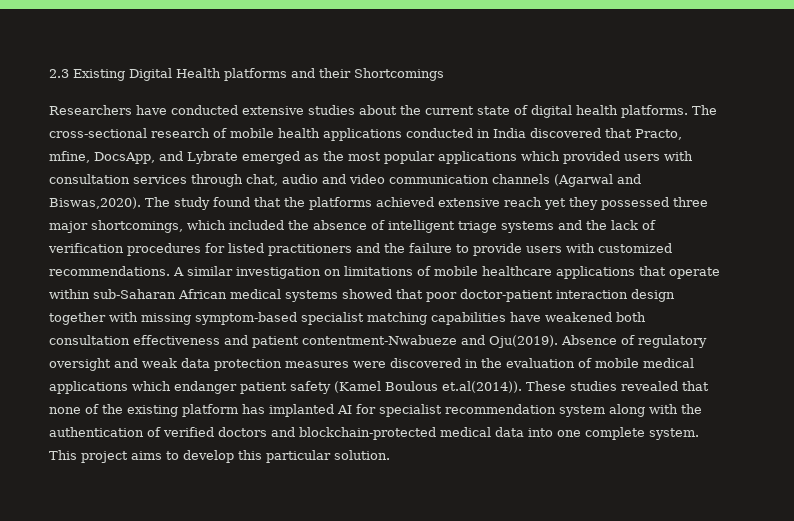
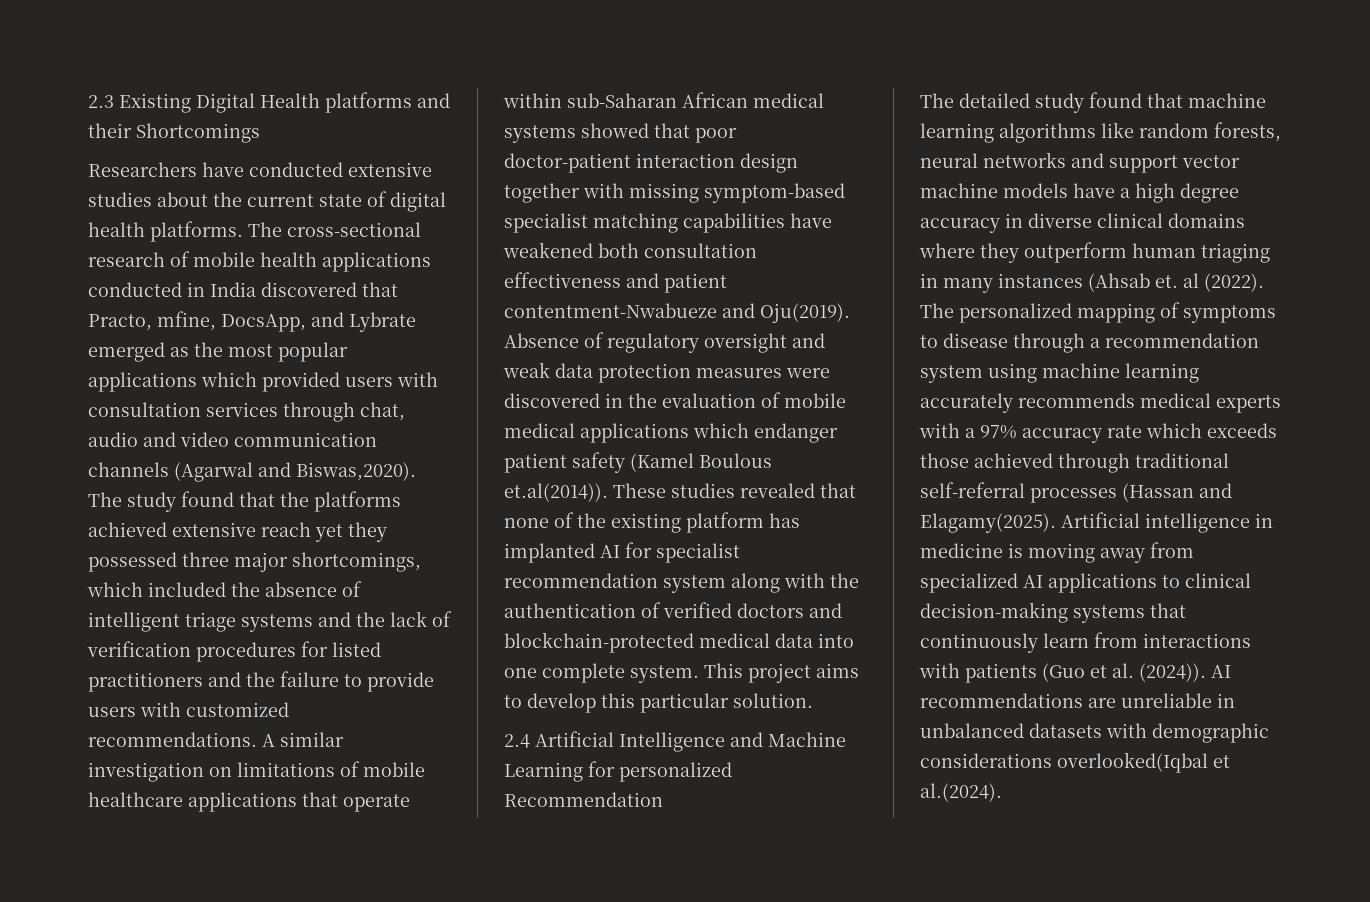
(390, 455) none -> [504,731,846,752] [504,761,732,782] [504,792,663,807] [920,92,1266,113] [920,122,1281,143] [920,152,1240,173] [920,183,1239,203] [920,213,1245,233] [919,242,1270,263] [920,273,1264,293] [920,302,1276,323] [920,333,1259,353] [920,363,1199,383] [920,393,1281,413] [919,423,1277,443] [920,453,1229,473] [920,482,1232,503] [920,512,1273,533] [920,542,1194,563] [920,573,1251,593] [920,602,1186,623] [920,632,1251,653] [919,663,1231,683] [920,693,1235,708] [920,723,1269,743] [920,752,1230,773] [920,783,1002,802] // 2.4 Artificial Intelligence and Machine Learning for personalized Recommendation // The detailed study found that machine learning algorithms like random forests, neural networks and support vector machine models have a high degree accuracy in diverse clinical domains where they outperform human triaging in many instances (Ahsab et. al (2022). The personalized mapping of symptoms to disease through a recommendation system using machine learning accurately recommends medical experts with a 97% accuracy rate which exceeds those achieved through traditional self-referral processes (Hassan and Elagamy(2025). Artificial intelligence in medicine is moving away from specialized AI applications to clinical decision-making systems that continuously learn from interactions with patients (Guo et al. (2024)). AI recommendations are unreliable in unbalanced datasets with demographic considerations overlooked(Iqbal et al.(2024).

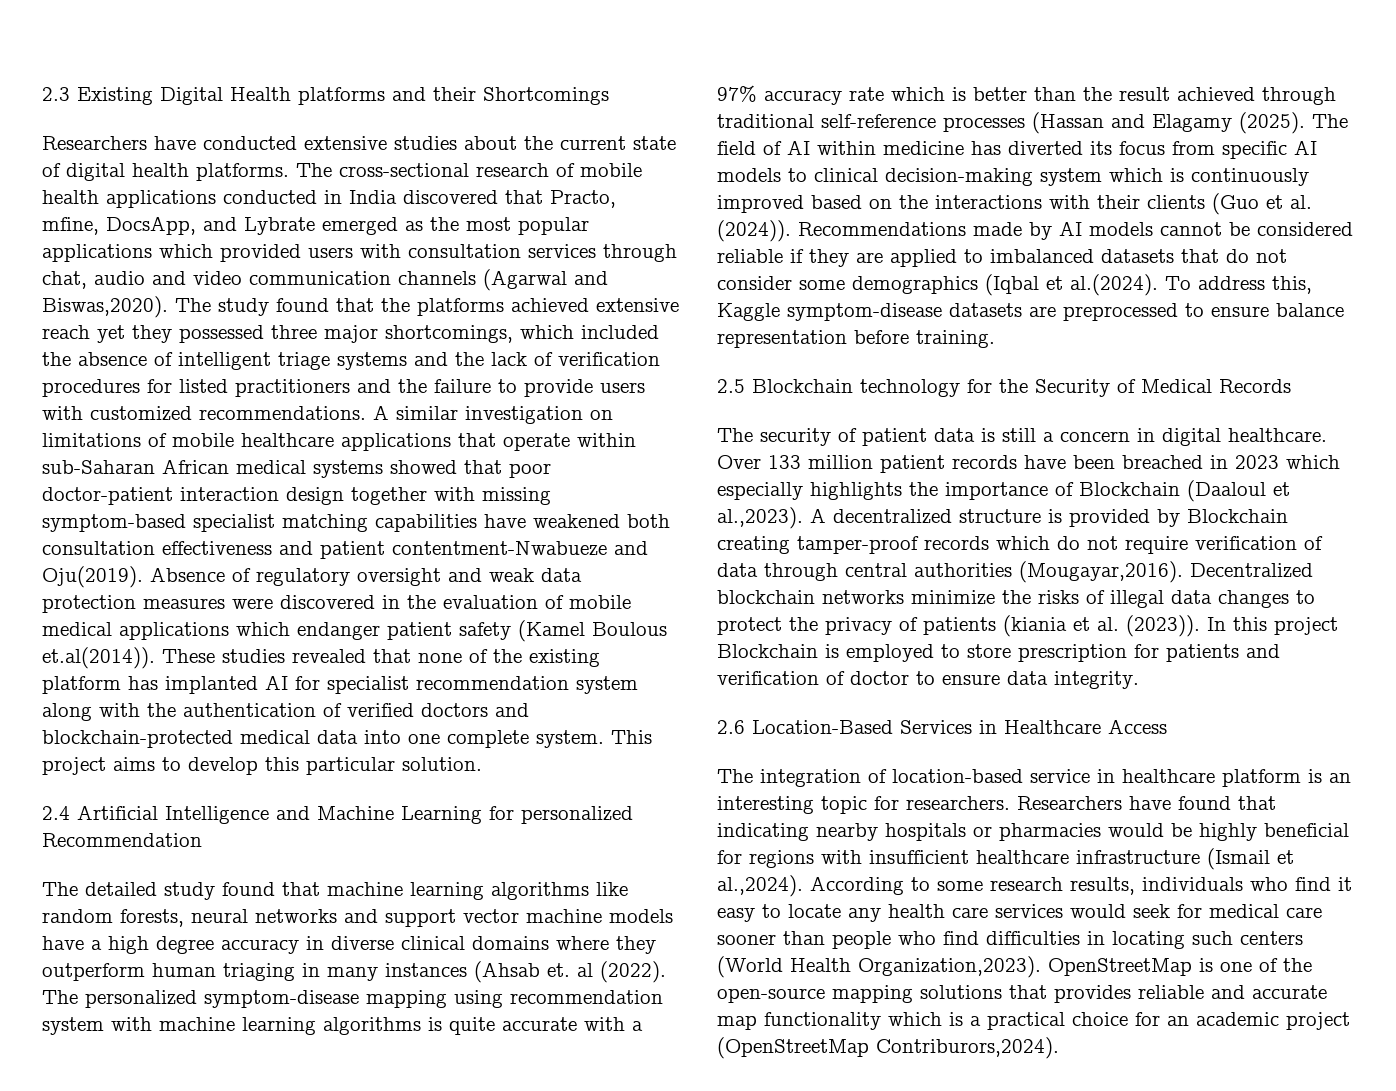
[1077,302,1276,323] [920,333,1259,353] [920,363,1199,383] [920,393,1281,413] mapping of symptoms to disease through a recommendation system using machine learning accurately recommends medical experts -> [204,990,663,1008] [42,1017,577,1035] symptom-disease mapping using recommendation system with machine learning algorithms is quite accurate
[1207,423,1277,438] [920,453,969,468] exceeds those -> [952,87,1170,101] is better than the result
[920,482,1025,498] self-referral -> [821,114,936,128] self-reference
[920,512,1273,533] [920,542,1194,563] [920,573,1251,593] [920,602,1186,623] [920,632,1251,653] [919,663,1231,683] [920,693,1235,708] [920,723,1269,743] [920,752,1230,773] [920,783,1002,802] Elagamy(2025). Artificial intelligence in medicine is moving away from specialized AI applications to clinical decision-making systems that continuously learn from interactions with patients (Guo et al. (2024)). AI recommendations are unreliable in unbalanced datasets with demographic considerations overlooked(Iqbal et al.(2024). -> [1152,112,1348,134] [717,140,1317,159] [717,168,1309,186] [717,193,1312,215] [717,220,1353,242] [717,249,1287,267] [717,274,1312,296] [717,303,1344,321] [717,330,995,348] [717,379,1291,397] [717,428,1327,446] [717,455,1340,473] [717,480,1290,502] [717,507,1288,529] [717,536,1323,554] [717,561,1313,583] [717,590,1315,608] [717,615,1338,637] [717,644,1280,662] [717,671,1139,689] [717,719,1167,734] [717,769,1351,787] [717,796,1276,814] [717,823,1349,841] [717,848,1294,870] [717,875,1352,897] [717,904,1322,922] [717,931,1303,949] [717,956,1312,978] [717,985,1327,1003] [717,1012,1350,1030] [717,1037,1059,1059] Elagamy (2025). The field of AI within medicine has diverted its focus from specific AI models to clinical decision-making system which is continuously improved based on the interactions with their clients (Guo et al. (2024)). Recommendations made by AI models cannot be considered reliable if they are applied to imbalanced datasets that do not consider some demographics (Iqbal et al.(2024). To address this, Kaggle symptom-disease datasets are preprocessed to ensure balance representation before training. // 2.5 Blockchain technology for the Security of Medical Records // The security of patient data is still a concern in digital healthcare. Over 133 million patient records have been breached in 2023 which especially highlights the importance of Blockchain (Daaloul et al.,2023). A decentralized structure is provided by Blockchain creating tamper-proof records which do not require verification of data through central authorities (Mougayar,2016). Decentralized blockchain networks minimize the risks of illegal data changes to protect the privacy of patients (kiania et al. (2023)). In this project Blockchain is employed to store prescription for patients and verification of doctor to ensure data integrity. // 2.6 Location-Based Services in Healthcare Access // The integration of location-based service in healthcare platform is an interesting topic for researchers. Researchers have found that indicating nearby hospitals or pharmacies would be highly beneficial for regions with insufficient healthcare infrastructure (Ismail et al.,2024). According to some research results, individuals who find it easy to locate any health care services would seek for medical care sooner than people who find difficulties in locating such centers (World Health Organization,2023). OpenStreetMap is one of the open-source mapping solutions that provides reliable and accurate map functionality which is a practical choice for an academic project (OpenStreetMap Contriburors,2024).

